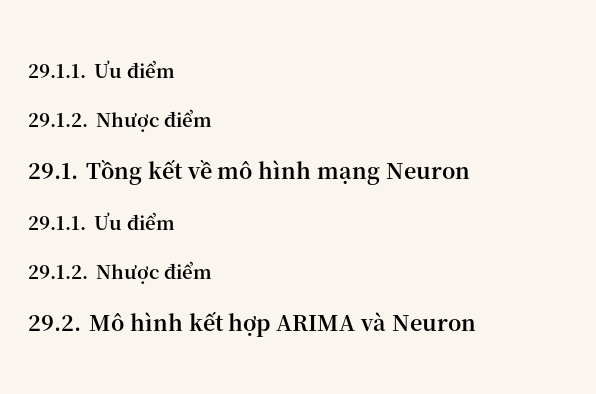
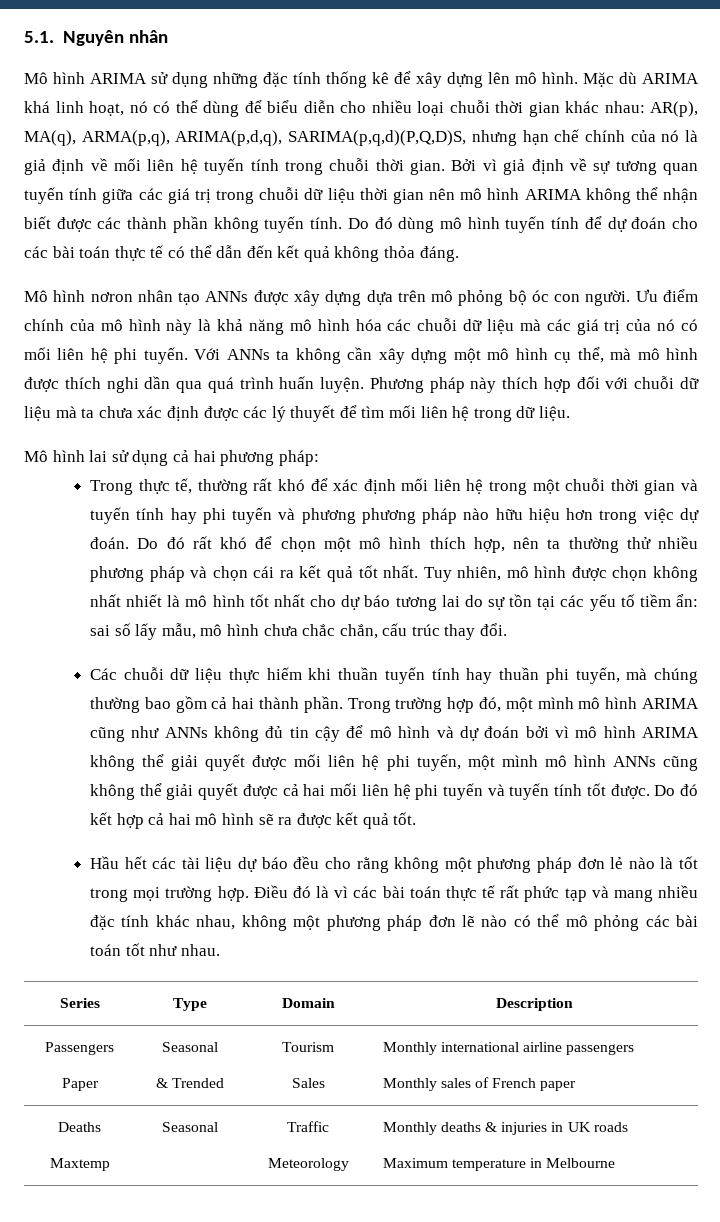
[28,60,175,78] [28,109,212,132] [28,159,470,185] [28,212,175,230] [28,261,212,284] [28,311,476,337] 29.1.1. Ưu điểm // 29.1.2. Nhược điểm // 29.1. Tồng kết về mô hình mạng Neuron // 29.1.1. Ưu điểm // 29.1.2. Nhược điểm // 29.2. Mô hình kết hợp ARIMA và Neuron -> [24,30,168,46] [24,71,699,88] [24,100,698,117] [24,129,699,146] [24,158,698,175] [24,187,698,204] [24,216,698,233] [24,245,459,262] [24,289,699,306] [24,318,698,335] [24,347,699,364] [24,376,699,393] [24,405,571,422] [24,450,319,466] [89,478,699,495] [89,507,699,524] [89,536,698,553] [89,565,698,582] [89,594,698,611] [89,623,508,640] [89,667,699,684] [89,696,699,713] [89,725,700,742] [89,754,699,771] [89,783,698,800] [89,812,417,829] [89,856,699,873] [89,885,699,902] [89,914,698,931] [89,943,220,956] [59,998,100,1008] [173,998,207,1011] [281,998,335,1008] [495,998,573,1011] [45,1042,114,1055] [61,1078,99,1091] [162,1042,218,1052] [155,1078,225,1088] [282,1042,334,1052] [291,1078,325,1088] [382,1042,635,1055] [382,1077,577,1091] [58,1122,101,1132] [49,1158,110,1171] [162,1122,218,1132] [287,1121,329,1132] [267,1158,349,1171] [382,1122,628,1135] [382,1158,616,1171] 5.1. Nguyên nhân // Mô hình ARIMA sử dụng những đặc tính thống kê để xây dựng lên mô hình. Mặc dù ARIMA khá linh hoạt, nó có thể dùng để biểu diễn cho nhiều loại chuỗi thời gian khác nhau: AR(p), MA(q), ARMA(p,q), ARIMA(p,d,q), SARIMA(p,q,d)(P,Q,D)S, nhưng hạn chế chính của nó là giả định về mối liên hệ tuyến tính trong chuỗi thời gian. Bởi vì giả định về sự tương quan tuyến tính giữa các giá trị trong chuỗi dữ liệu thời gian nên mô hình ARIMA không thể nhận biết được các thành phần không tuyến tính. Do đó dùng mô hình tuyến tính để dự đoán cho các bài toán thực tế có thể dẫn đến kết quả không thỏa đáng. // Mô hình nơron nhân tạo ANNs được xây dựng dựa trên mô phỏng bộ óc con người. Ưu điểm chính của mô hình này là khả năng mô hình hóa các chuỗi dữ liệu mà các giá trị của nó có mối liên hệ phi tuyến. Với ANNs ta không cần xây dựng một mô hình cụ thể, mà mô hình được thích nghi dần qua quá trình huấn luyện. Phương pháp này thích hợp đối với chuỗi dữ liệu mà ta chưa xác định được các lý thuyết để tìm mối liên hệ trong dữ liệu. // Mô hình lai sử dụng cả hai phương pháp: // Trong thực tế, thường rất khó để xác định mối liên hệ trong một chuỗi thời gian và tuyến tính hay phi tuyến và phương phương pháp nào hữu hiệu hơn trong việc dự đoán. Do đó rất khó để chọn một mô hình thích hợp, nên ta thường thử nhiều phương pháp và chọn cái ra kết quả tốt nhất. Tuy nhiên, mô hình được chọn không nhất nhiết là mô hình tốt nhất cho dự báo tương lai do sự tồn tại các yếu tố tiềm ẩn: sai số lấy mẫu, mô hình chưa chắc chắn, cấu trúc thay đổi. // Các chuỗi dữ liệu thực hiếm khi thuần tuyến tính hay thuần phi tuyến, mà chúng thường bao gồm cả hai thành phần. Trong trường hợp đó, một mình mô hình ARIMA cũng như ANNs không đủ tin cậy để mô hình và dự đoán bởi vì mô hình ARIMA không thể giải quyết được mối liên hệ phi tuyến, một mình mô hình ANNs cũng không thể giải quyết được cả hai mối liên hệ phi tuyến và tuyến tính tốt được. Do đó kết hợp cả hai mô hình sẽ ra được kết quả tốt. // Hầu hết các tài liệu dự báo đều cho rằng không một phương pháp đơn lẻ nào là tốt trong mọi trường hợp. Điều đó là vì các bài toán thực tế rất phức tạp và mang nhiều đặc tính khác nhau, không một phương pháp đơn lẽ nào có thể mô phỏng các bài toán tốt như nhau. // Series | Type | Domain | Description // Passengers // Paper | Seasonal // & Trended | Tourism // Sales | Monthly international airline passengers // Monthly sales of French paper // Deaths // Maxtemp | Seasonal | Traffic // Meteorology | Monthly deaths & injuries in UK roads // Maximum temperature in Melbourne

